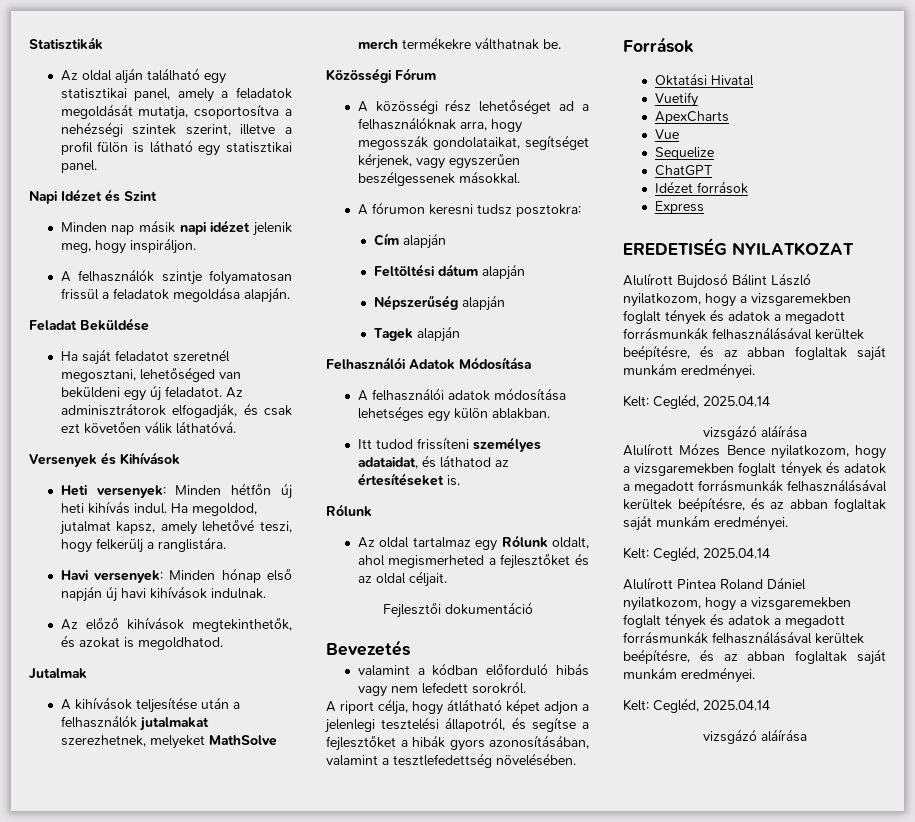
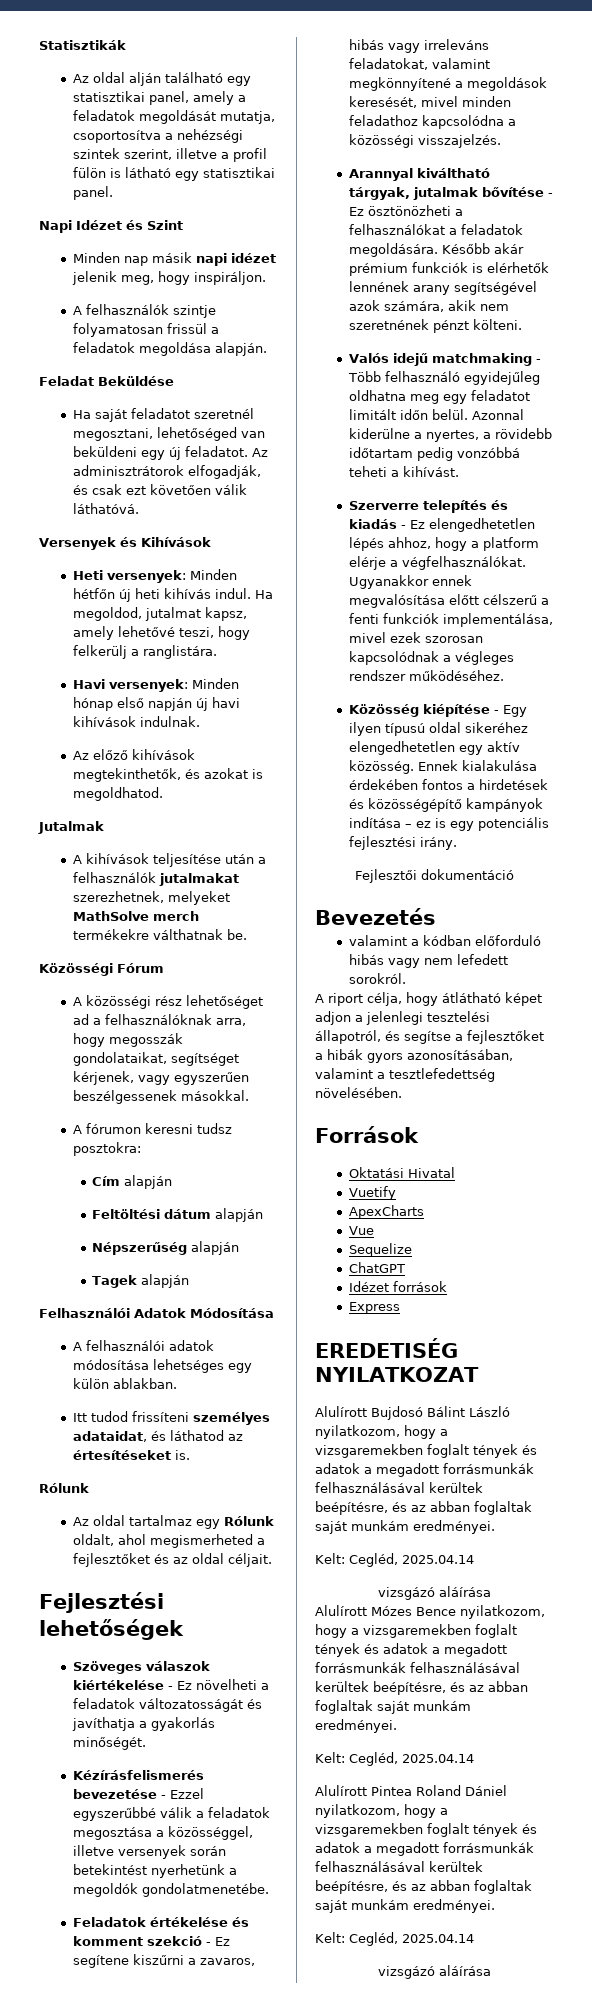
(447, 579) none -> [39,1592,164,1613] [39,1619,184,1640] [72,1661,210,1674] [72,1679,269,1690] [72,1698,262,1712] [71,1717,215,1731] [72,1737,146,1750] [72,1770,204,1780] [72,1788,204,1799] [72,1807,270,1821] [72,1826,253,1840] [72,1845,226,1859] [72,1864,237,1878] [72,1883,269,1897] [72,1917,249,1927] [72,1936,230,1946] [72,1954,255,1968] [348,39,489,53] [348,58,490,70] [348,77,547,91] [348,96,511,108] [348,115,516,129] [348,134,501,148] [348,168,490,181] [348,187,553,200] [348,205,463,216] [348,224,523,235] [348,243,524,257] [348,262,549,276] [348,281,537,295] [348,300,509,312] [348,319,522,333] [348,353,541,366] [347,371,540,385] [348,390,530,404] [348,409,524,420] [348,428,552,442] [348,447,520,461] [348,466,459,477] [348,500,508,513] [348,518,535,532] [348,537,539,551] [348,556,526,570] [348,575,472,589] [348,594,549,608] [348,613,553,627] [348,632,483,643] [348,651,514,665] [348,670,504,681] [348,704,527,717] [348,722,528,736] [348,741,520,755] [348,760,537,774] [348,779,548,790] [348,798,543,812] [348,817,549,831] [348,836,457,850] // Fejlesztési lehetőségek // Szöveges válaszok kiértékelése - Ez növelheti a feladatok változatosságát és javíthatja a gyakorlás minőségét. // Kézírásfelismerés bevezetése - Ezzel egyszerűbbé válik a feladatok megosztása a közösséggel, illetve versenyek során betekintést nyerhetünk a megoldók gondolatmenetébe. // Feladatok értékelése és komment szekció - Ez segítene kiszűrni a zavaros, hibás vagy irreleváns feladatokat, valamint megkönnyítené a megoldások keresését, mivel minden feladathoz kapcsolódna a közösségi visszajelzés. // Arannyal kiváltható tárgyak, jutalmak bővítése - Ez ösztönözheti a felhasználókat a feladatok megoldására. Később akár prémium funkciók is elérhetők lennének arany segítségével azok számára, akik nem szeretnének pénzt költeni. // Valós idejű matchmaking - Több felhasználó egyidejűleg oldhatna meg egy feladatot limitált időn belül. Azonnal kiderülne a nyertes, a rövidebb időtartam pedig vonzóbbá teheti a kihívást. // Szerverre telepítés és kiadás - Ez elengedhetetlen lépés ahhoz, hogy a platform elérje a végfelhasználókat. Ugyanakkor ennek megvalósítása előtt célszerű a fenti funkciók implementálása, mivel ezek szorosan kapcsolódnak a végleges rendszer működéséhez. // Közösség kiépítése - Egy ilyen típusú oldal sikeréhez elengedhetetlen egy aktív közösség. Ennek kialakulása érdekében fontos a hirdetések és közösségépítő kampányok indítása – ez is egy potenciális fejlesztési irány.

